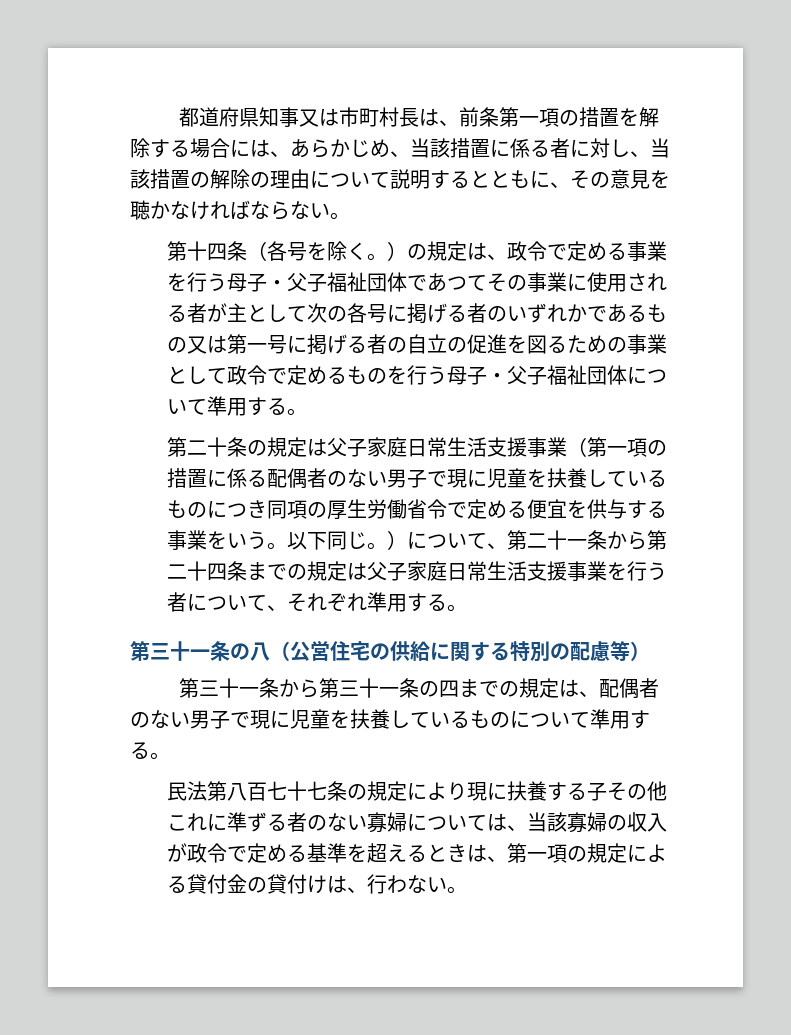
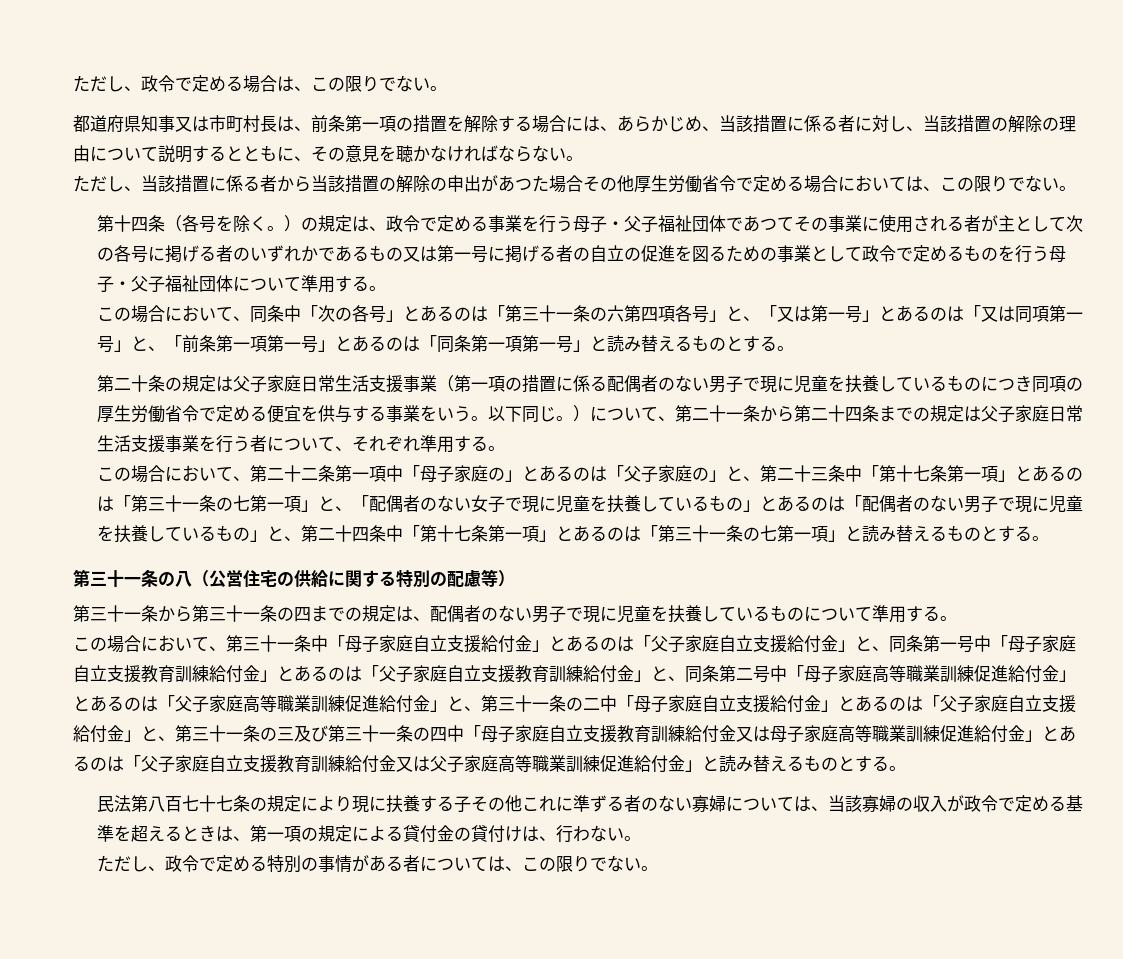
(178, 117) none -> [73,75,447,93] ただし、政令で定める場合は、この限りでない。 //
(350, 216) none -> [73,175,1076,193] // ただし、当該措置に係る者から当該措置の解除の申出があつた場合その他厚生労働省令で定める場合においては、この限りでない。
(308, 412) none -> [97,305,1084,323] [97,335,795,353] // この場合において、同条中「次の各号」とあるのは「第三十一条の六第四項各号」と、「又は第一号」とあるのは「又は同項第一号」と、「前条第一項第一号」とあるのは「同条第一項第一号」と読み替えるものとする。
(468, 608) none -> [97,465,1084,483] [97,495,1084,513] [97,525,1050,543] // この場合において、第二十二条第一項中「母子家庭の」とあるのは「父子家庭の」と、第二十三条中「第十七条第一項」とあるのは「第三十一条の七第一項」と、「配偶者のない女子で現に児童を扶養しているもの」とあるのは「配偶者のない男子で現に児童を扶養しているもの」と、第二十四条中「第十七条第一項」とあるのは「第三十一条の七第一項」と読み替えるものとする。
(170, 756) none -> [73,635,1076,653] [73,665,1076,683] [73,695,1076,713] [73,725,1076,743] [73,755,906,773] // この場合において、第三十一条中「母子家庭自立支援給付金」とあるのは「父子家庭自立支援給付金」と、同条第一号中「母子家庭自立支援教育訓練給付金」とあるのは「父子家庭自立支援教育訓練給付金」と、同条第二号中「母子家庭高等職業訓練促進給付金」とあるのは「父子家庭高等職業訓練促進給付金」と、第三十一条の二中「母子家庭自立支援給付金」とあるのは「父子家庭自立支援給付金」と、第三十一条の三及び第三十一条の四中「母子家庭自立支援教育訓練給付金又は母子家庭高等職業訓練促進給付金」とあるのは「父子家庭自立支援教育訓練給付金又は父子家庭高等職業訓練促進給付金」と読み替えるものとする。
(468, 890) none -> [97,855,659,873] // ただし、政令で定める特別の事情がある者については、この限りでない。

